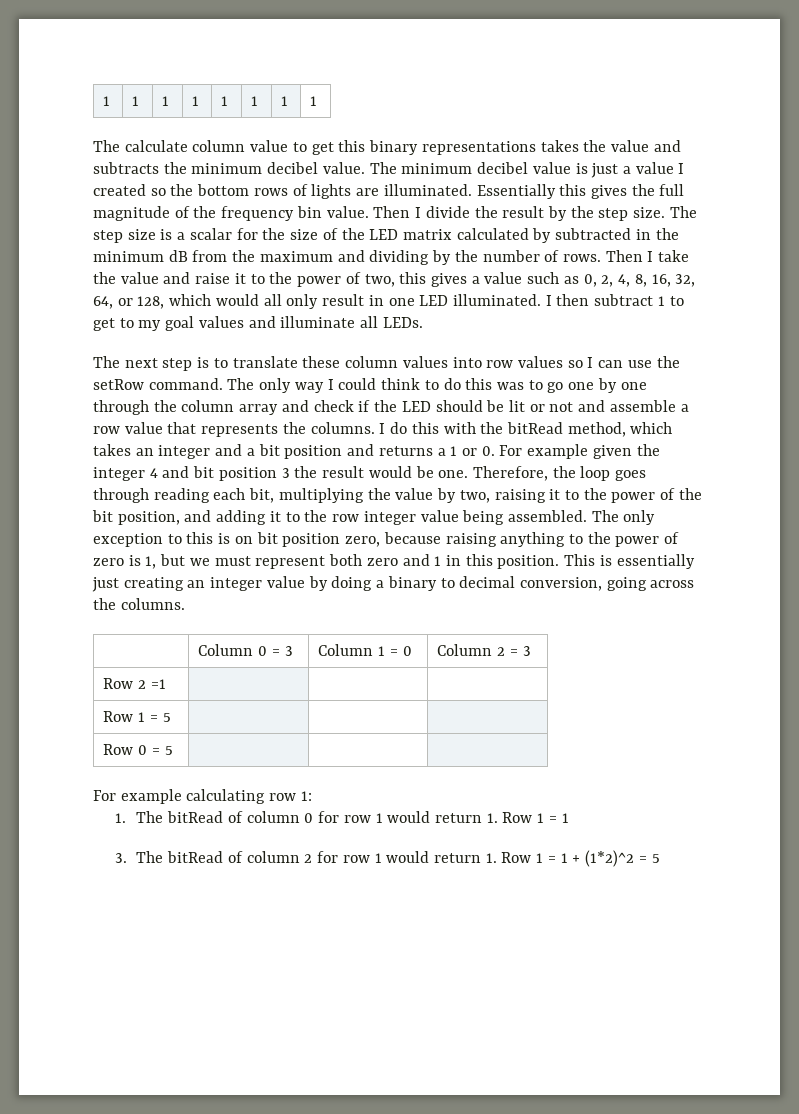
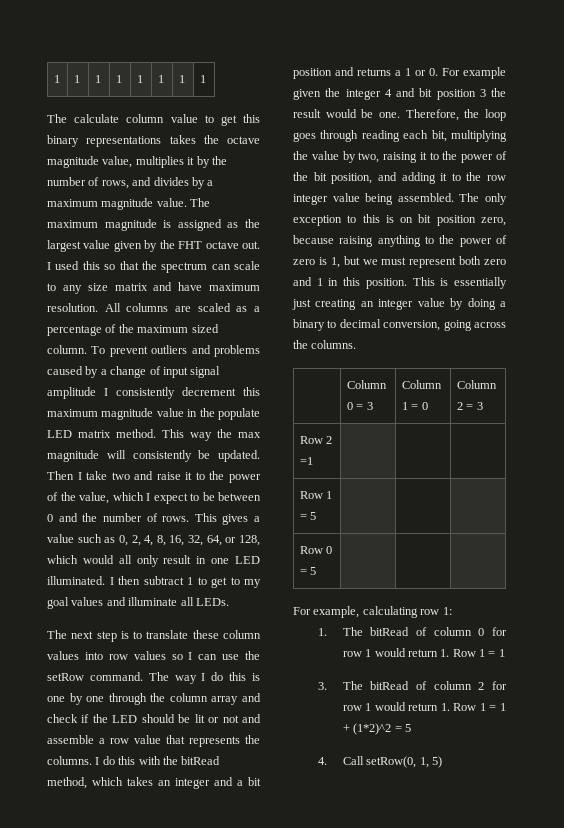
[610,140,681,152] [93,162,685,178] [93,184,685,199] [93,206,697,221] [93,228,679,243] [93,250,601,265] value and subtracts the minimum decibel value. The minimum decibel value is just a value I created so the bottom rows of lights are illuminated. Essentially this gives the full magnitude of the frequency bin value. Then I divide the result by the step size. The step size is a scalar for the size of the LED matrix calculated by subtracted in the minimum dB from the maximum and dividing by the number of rows. -> [227,136,260,144] [47,156,227,168] [47,177,214,189] [47,198,211,210] [47,219,260,231] [47,240,260,252] [47,261,260,273] [47,282,260,294] [47,303,260,312] [47,324,219,336] [47,345,260,357] [47,366,221,378] [47,387,260,399] [47,408,260,420] [47,429,261,441] [47,450,260,462] octave magnitude value, multiplies it by the number of rows, and divides by a maximum magnitude value. The maximum magnitude is assigned as the largest value given by the FHT octave out. I used this so that the spectrum can scale to any size matrix and have maximum resolution. All columns are scaled as a percentage of the maximum sized column. To prevent outliers and problems caused by a change of input signal amplitude I consistently decrement this maximum magnitude value in the populate LED matrix method. This way the max magnitude will consistently be updated.
[93,272,159,284] the value -> [111,472,130,480] two
[364,272,427,287] two, this -> [60,492,261,504] [47,513,217,522] the value, which I expect to be between 0 and the number of rows. This
[259,378,292,393] only -> (169, 676) none
[338,378,564,393] could think to do this was to go -> [211,672,260,681] do this is
[120,789,182,804] example -> [313,606,360,618] example,
(660, 858) none -> [317,756,442,768] // 4. Call setRow(0, 1, 5)

